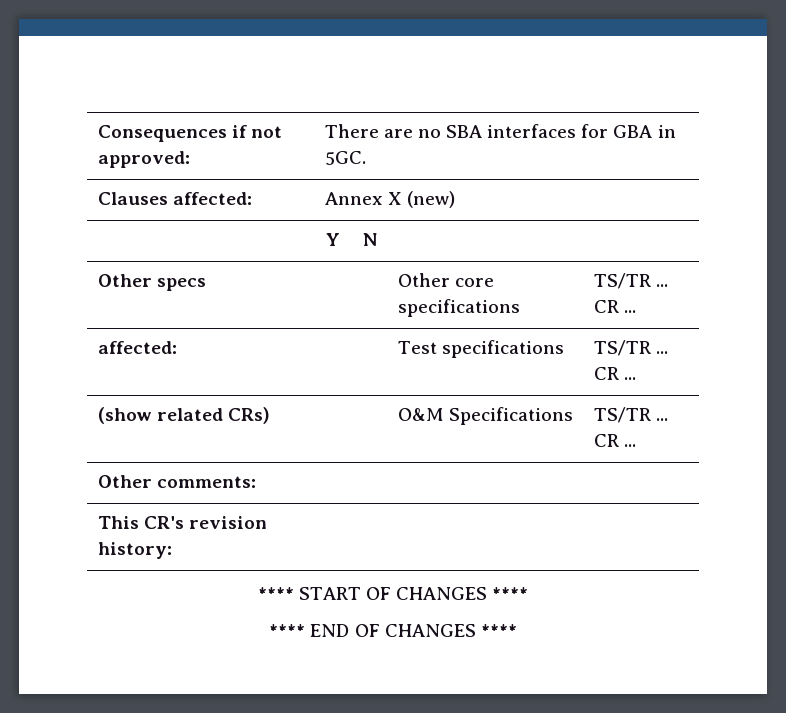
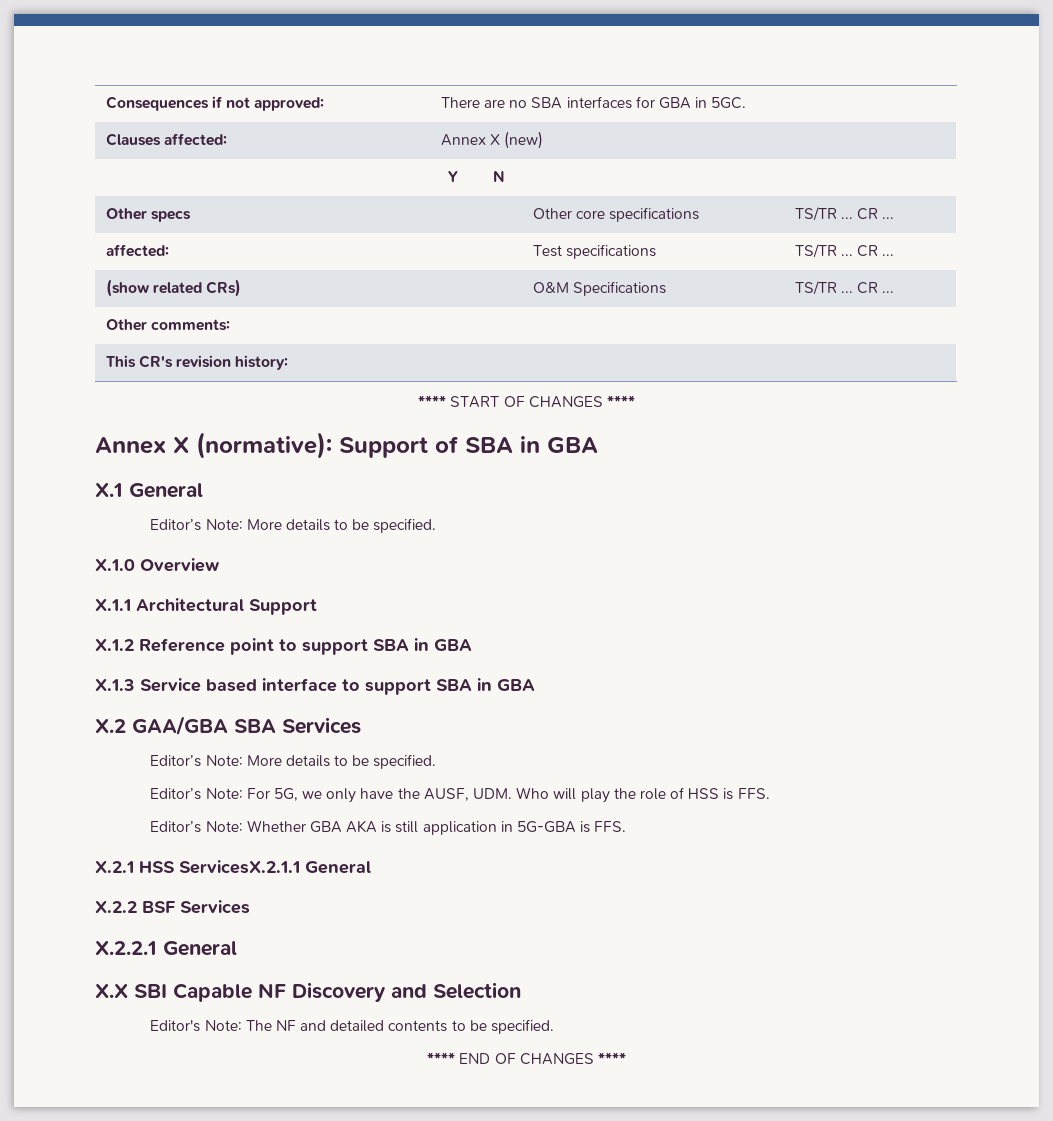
(529, 593) none -> [95,432,598,459] [95,483,203,498] [150,518,437,533] [95,558,219,572] [95,598,317,615] [95,638,472,655] [95,678,535,695] [95,716,361,735] [150,754,437,769] [150,787,770,803] [150,820,627,835] [95,860,371,874] [95,900,250,914] [95,941,237,956] [95,982,521,1002] [150,1019,555,1034] // Annex X (normative): Support of SBA in GBA // X.1 General // Editor’s Note: More details to be specified. // X.1.0 Overview // X.1.1 Architectural Support // X.1.2 Reference point to support SBA in GBA // X.1.3 Service based interface to support SBA in GBA // X.2 GAA/GBA SBA Services // Editor’s Note: More details to be specified. // Editor’s Note: For 5G, we only have the AUSF, UDM. Who will play the role of HSS is FFS. // Editor’s Note: Whether GBA AKA is still application in 5G-GBA is FFS. // X.2.1 HSS ServicesX.2.1.1 General // X.2.2 BSF Services // X.2.2.1 General // X.X SBI Capable NF Discovery and Selection // Editor's Note: The NF and detailed contents to be specified.

